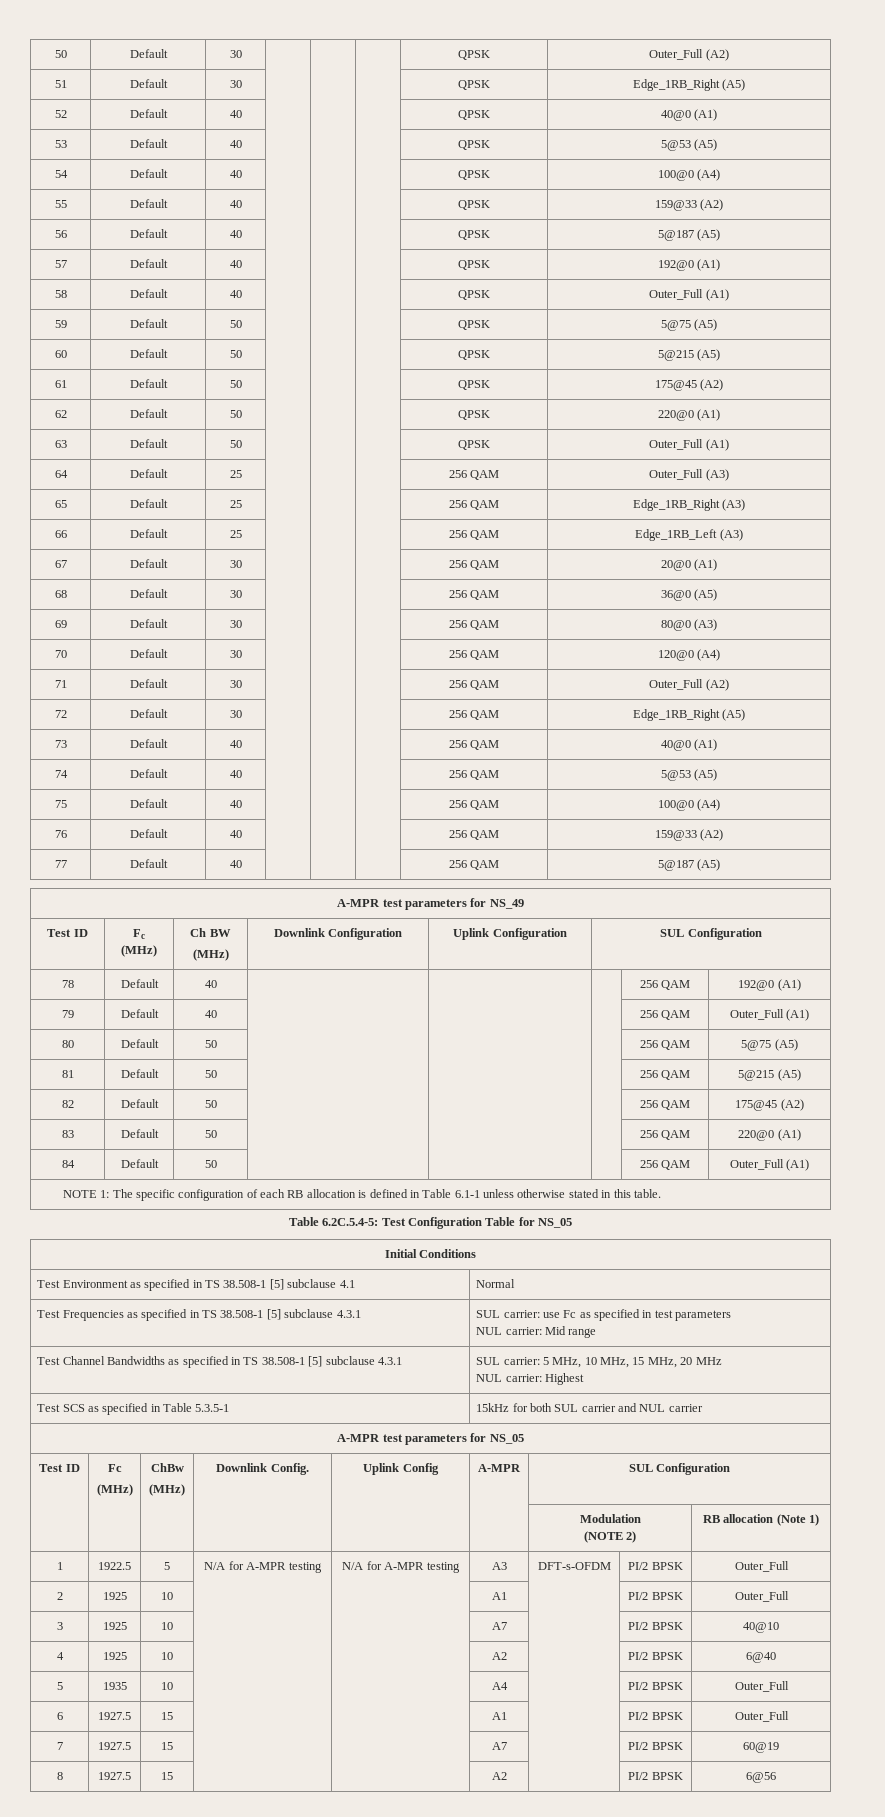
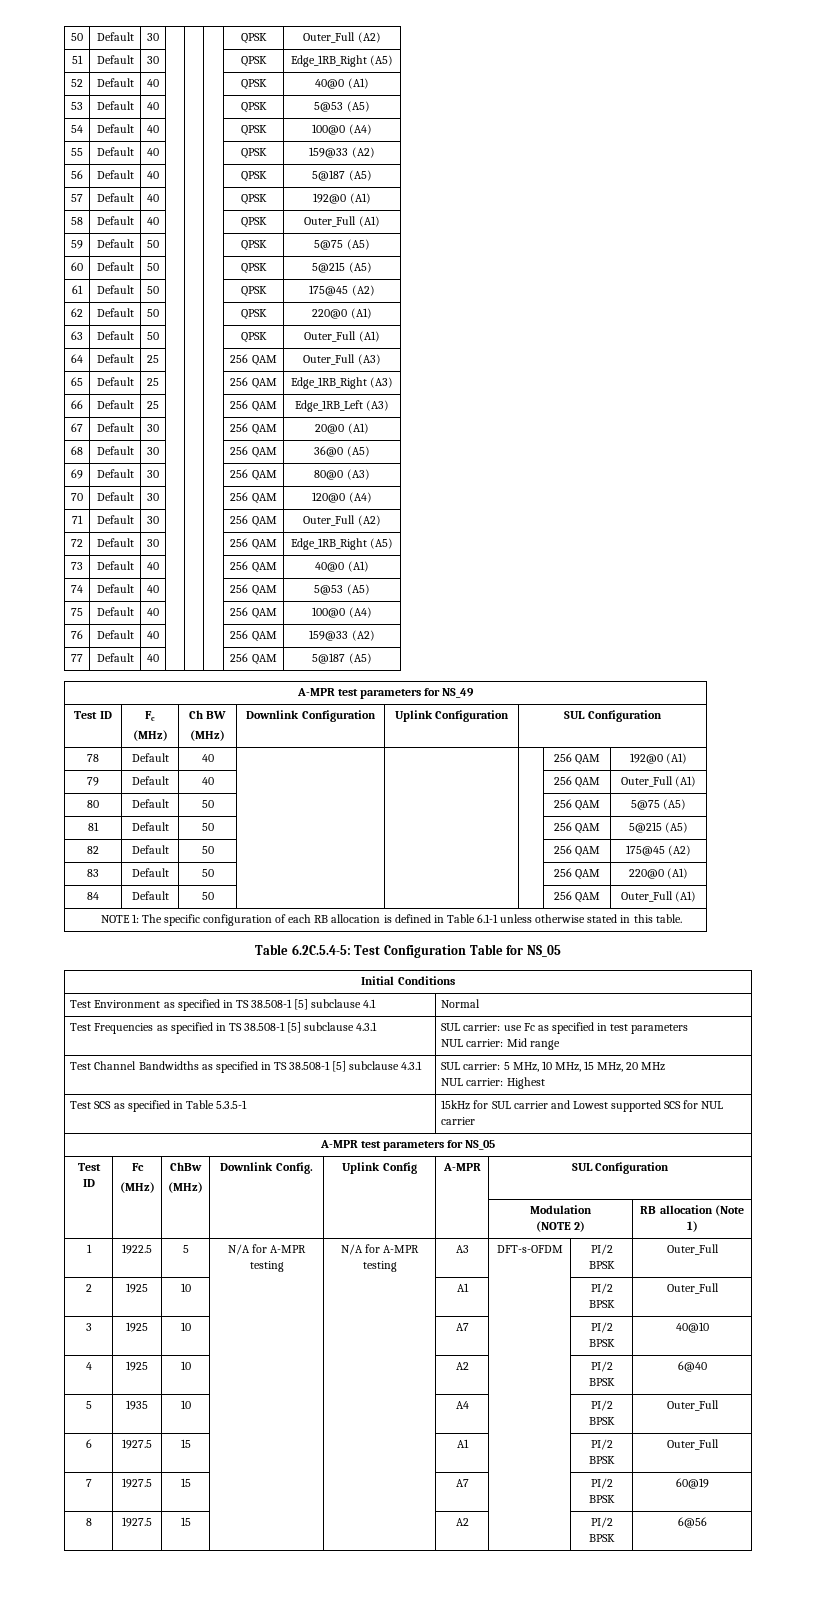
[529,1403,552,1412] both -> (489, 1104) none
(638, 1407) none -> [572,1100,699,1112] Lowest supported SCS for

